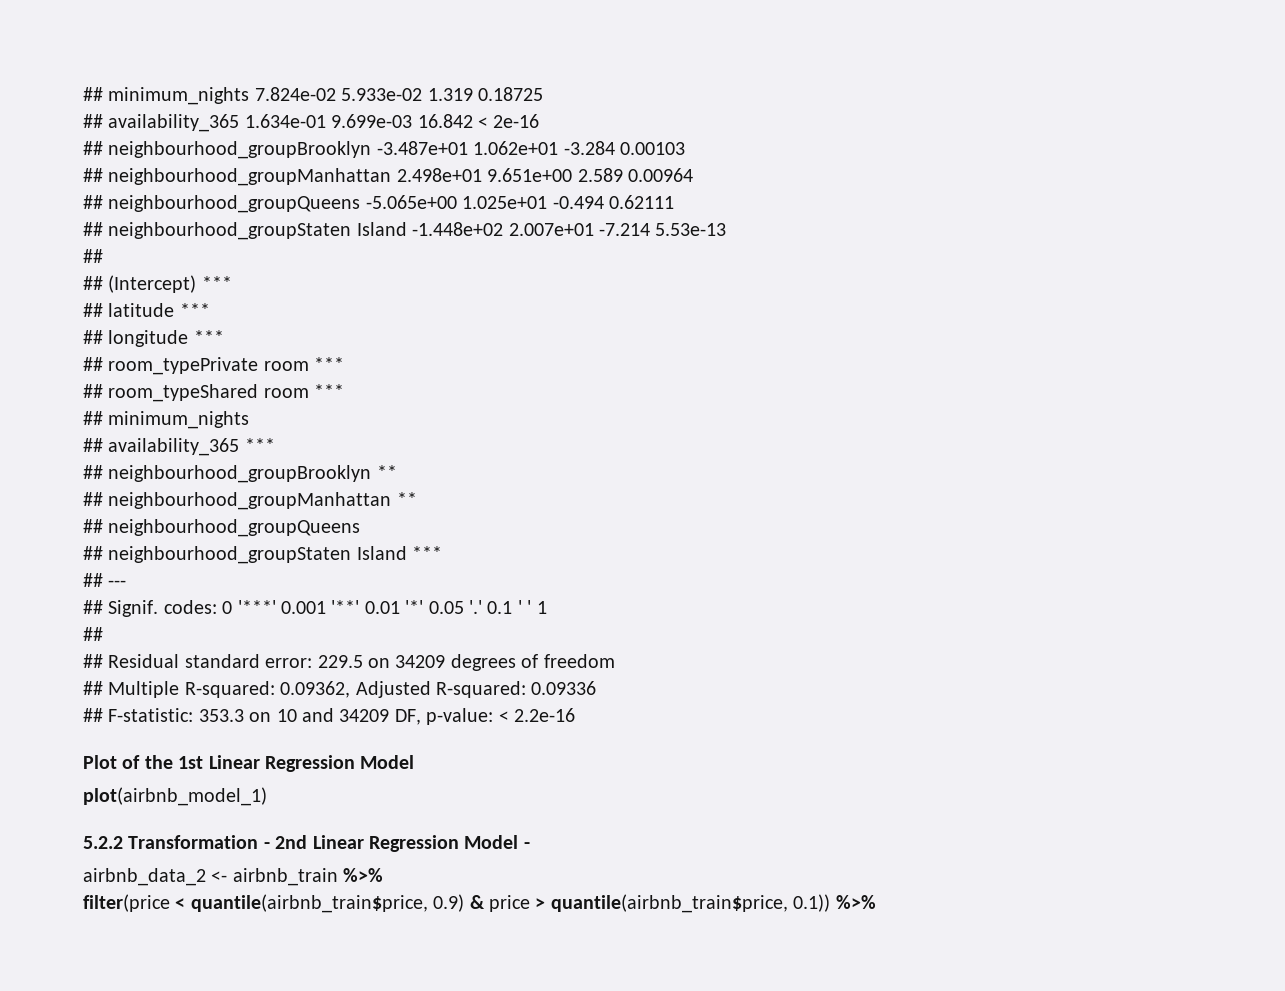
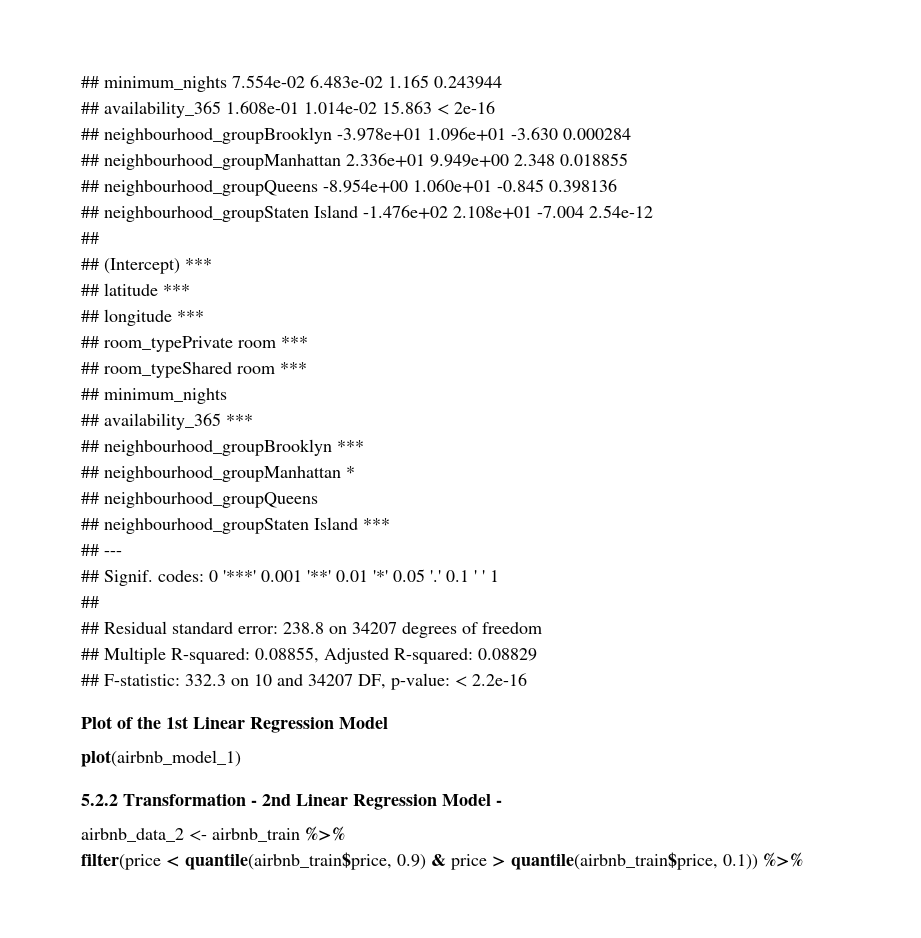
[83,87,543,105] [83,114,473,132] ## minimum_nights 7.824e-02 5.933e-02 1.319 0.18725 // ## availability_365 1.634e-01 9.699e-03 16.842 -> [81,75,502,92] [81,101,432,118] ## minimum_nights 7.554e-02 6.483e-02 1.165 0.243944 // ## availability_365 1.608e-01 1.014e-02 15.863
[376,141,685,155] [83,168,693,186] [83,195,674,213] [83,222,727,240] -3.487e+01 1.062e+01 -3.284 0.00103 // ## neighbourhood_groupManhattan 2.498e+01 9.651e+00 2.589 0.00964 // ## neighbourhood_groupQueens -5.065e+00 1.025e+01 -0.494 0.62111 // ## neighbourhood_groupStaten Island -1.448e+02 2.007e+01 -7.214 5.53e-13 -> [337,127,631,141] [81,153,628,170] [81,179,617,196] [81,205,653,222] -3.978e+01 1.096e+01 -3.630 0.000284 // ## neighbourhood_groupManhattan 2.336e+01 9.949e+00 2.348 0.018855 // ## neighbourhood_groupQueens -8.954e+00 1.060e+01 -0.845 0.398136 // ## neighbourhood_groupStaten Island -1.476e+02 2.108e+01 -7.004 2.54e-12
[376,465,397,479] [83,492,417,510] ** // ## neighbourhood_groupManhattan ** -> [337,440,364,452] [81,466,355,482] *** // ## neighbourhood_groupManhattan *
[317,655,446,668] 229.5 on 34209 -> [283,622,397,634] 238.8 on 34207
[280,681,351,698] 0.09362, -> [255,647,319,663] 0.08855,
[531,681,597,695] 0.09336 -> [478,648,537,661] 0.08829
[198,709,244,722] 353.3 -> [185,674,226,686] 332.3
[339,709,390,722] 34209 -> [308,674,353,686] 34207

